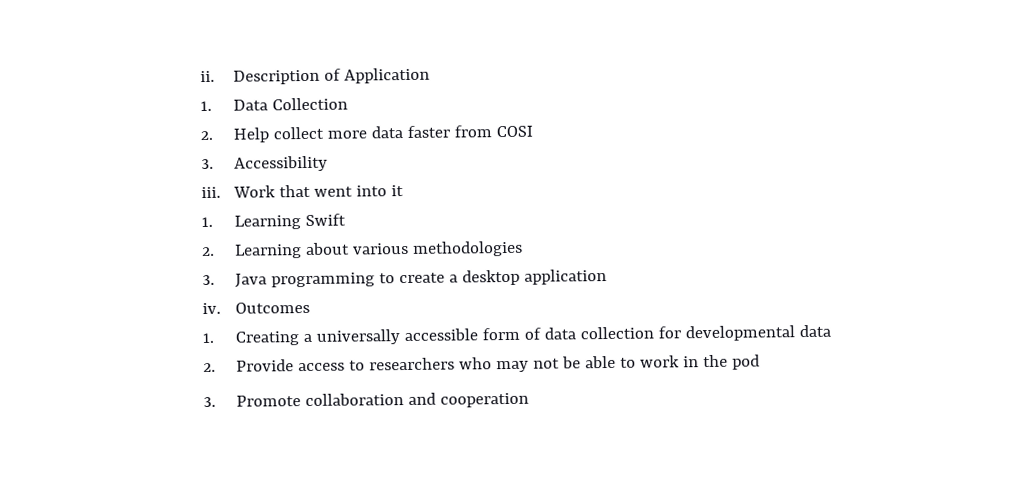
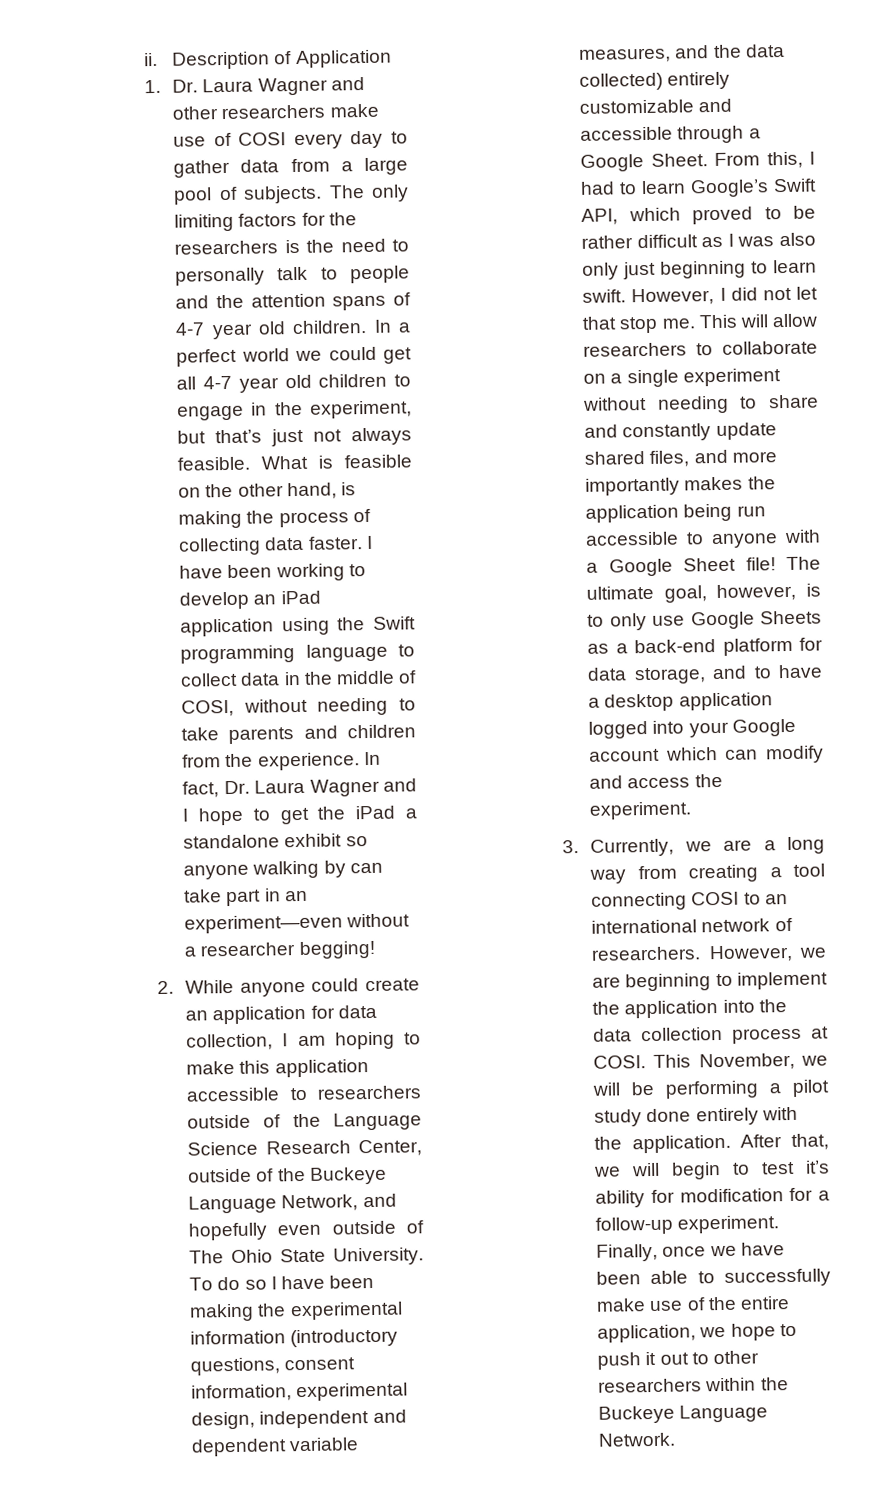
[233,97,349,111] [199,125,534,143] [200,155,329,172] [200,184,405,199] [200,213,347,230] [201,240,524,259] [201,268,608,288] [201,301,311,315] [201,324,832,346] [202,354,761,373] [202,392,530,408] Data Collection // 2. Help collect more data faster from COSI // 3. Accessibility // iii. Work that went into it // 1. Learning Swift // 2. Learning about various methodologies // 3. Java programming to create a desktop application // iv. Outcomes // 1. Creating a universally accessible form of data collection for developmental data // 2. Provide access to researchers who may not be able to work in the pod // 3. Promote collaboration and cooperation -> [172,76,365,96] [172,103,379,120] [173,130,408,150] [173,157,408,178] [173,184,409,205] [174,212,357,232] [174,238,409,255] [175,265,410,286] [175,292,411,311] [175,319,411,340] [176,346,412,367] [176,373,411,393] [177,400,412,421] [177,427,412,447] [177,454,412,471] [178,482,356,500] [178,508,371,529] [178,535,373,556] [179,563,366,582] [179,590,321,610] [180,616,416,637] [180,643,415,664] [180,670,417,687] [181,697,417,717] [181,724,416,744] [182,751,381,771] [182,778,417,798] [182,805,418,826] [183,833,368,849] [183,860,383,880] [184,888,308,907] [184,913,411,934] [184,940,376,960] [156,978,421,997] [185,1004,377,1025] [186,1031,421,1051] [186,1059,369,1078] [186,1085,422,1102] [187,1112,422,1131] [187,1139,422,1157] [188,1166,387,1185] [188,1193,397,1214] [188,1220,424,1241] [189,1247,424,1266] [189,1274,374,1291] [189,1301,403,1322] [190,1328,399,1348] [190,1357,356,1376] [191,1382,409,1402] [191,1409,407,1430] [191,1437,360,1457] [579,43,785,63] [579,71,731,91] [579,98,733,114] [580,125,761,144] [580,151,815,172] [580,178,817,198] [581,205,816,225] [581,232,816,249] [582,259,817,280] [582,286,818,306] [582,313,818,334] [583,340,818,357] [583,368,781,388] [583,394,819,414] [584,422,777,442] [584,449,777,467] [585,476,776,496] [585,503,766,523] [585,529,821,549] [586,556,821,577] [586,583,821,603] [587,610,822,631] [587,637,823,656] [587,664,823,685] [588,692,773,712] [588,718,796,739] [589,745,824,764] [589,773,723,789] [589,801,693,820] [561,836,825,857] [589,863,825,884] [591,891,788,911] [591,917,793,934] [591,944,827,963] [592,971,828,992] [592,999,787,1019] [593,1026,829,1044] [593,1052,828,1071] [592,1079,830,1099] [594,1106,798,1127] [594,1133,829,1154] [594,1160,830,1180] [595,1187,830,1208] [595,1215,780,1235] [596,1242,785,1262] [596,1268,831,1287] [596,1296,790,1312] [597,1323,797,1343] [597,1350,759,1370] [598,1377,789,1393] [598,1404,769,1424] [598,1432,677,1447] Dr. Laura Wagner and other researchers make use of COSI every day to gather data from a large pool of subjects. The only limiting factors for the researchers is the need to personally talk to people and the attention spans of 4-7 year old children. In a perfect world we could get all 4-7 year old children to engage in the experiment, but that’s just not always feasible. What is feasible on the other hand, is making the process of collecting data faster. I have been working to develop an iPad application using the Swift programming language to collect data in the middle of COSI, without needing to take parents and children from the experience. In fact, Dr. Laura Wagner and I hope to get the iPad a standalone exhibit so anyone walking by can take part in an experiment—even without a researcher begging! // 2. While anyone could create an application for data collection, I am hoping to make this application accessible to researchers outside of the Language Science Research Center, outside of the Buckeye Language Network, and hopefully even outside of The Ohio State University. To do so I have been making the experimental information (introductory questions, consent information, experimental design, independent and dependent variable measures, and the data collected) entirely customizable and accessible through a Google Sheet. From this, I had to learn Google’s Swift API, which proved to be rather difficult as I was also only just beginning to learn swift. However, I did not let that stop me. This will allow researchers to collaborate on a single experiment without needing to share and constantly update shared files, and more importantly makes the application being run accessible to anyone with a Google Sheet file! The ultimate goal, however, is to only use Google Sheets as a back-end platform for data storage, and to have a desktop application logged into your Google account which can modify and access the experiment. // 3. Currently, we are a long way from creating a tool connecting COSI to an international network of researchers. However, we are beginning to implement the application into the data collection process at COSI. This November, we will be performing a pilot study done entirely with the application. After that, we will begin to test it’s ability for modification for a follow-up experiment. Finally, once we have been able to successfully make use of the entire application, we hope to push it out to other researchers within the Buckeye Language Network.

